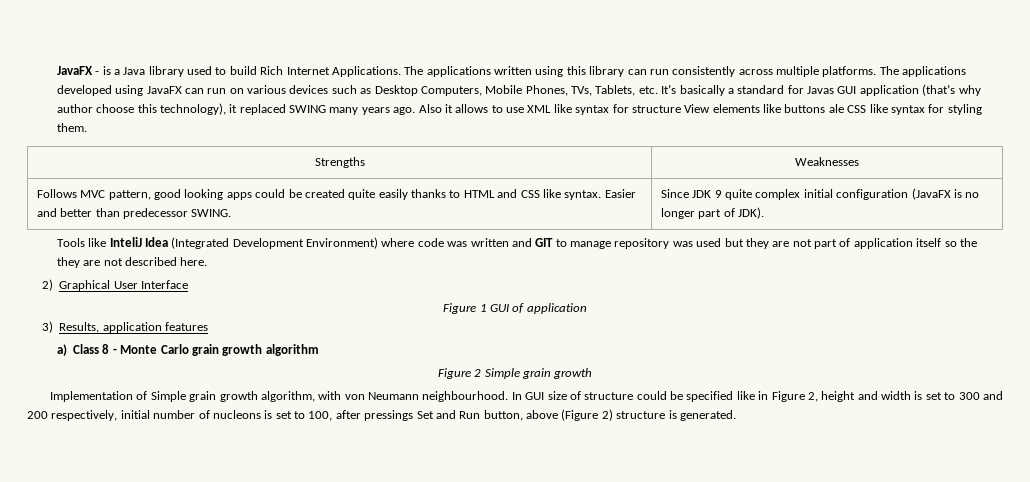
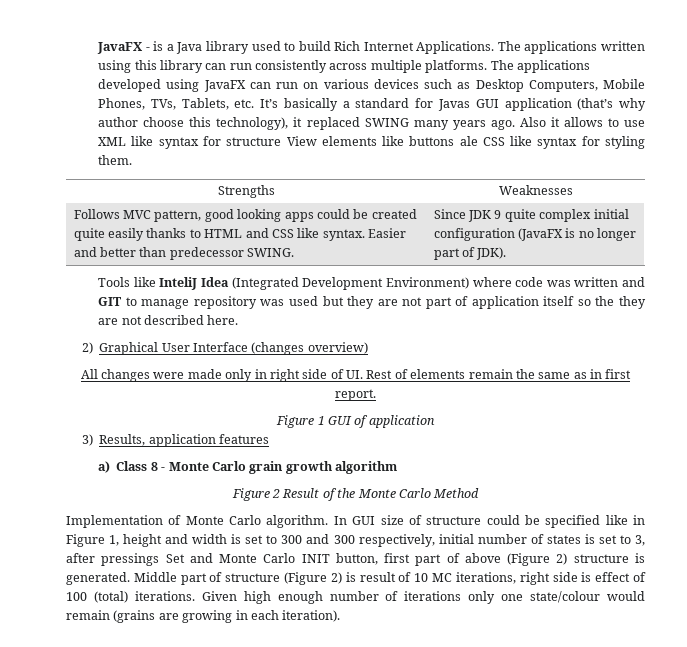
(188, 284) none -> [251,342,368,355] [80,369,632,382] [335,389,376,401] (changes overview) // All changes were made only in right side of UI. Rest of elements remain the same as in first report.
[484,368,593,379] [50,391,509,402] Simple grain growth // Implementation of Simple grain growth algorithm, with von Neumann neighbourhood. -> [282,488,480,501] [66,515,329,528] Result of the Monte Carlo Method // Implementation of Monte Carlo algorithm.
[807,392,818,402] 2, -> [109,535,120,546] 1,
[27,411,48,419] 200 -> [333,535,355,544] 300
[212,410,333,421] nucleons is set to 100, -> [546,534,645,546] states is set to 3,
[459,410,523,421] Run button, -> [219,553,460,566] Monte Carlo INIT button, first part of
(736, 415) none -> [133,572,646,585] [66,591,645,604] [66,610,341,623] Middle part of structure (Figure 2) is result of 10 MC iterations, right side is effect of 100 (total) iterations. Given high enough number of iterations only one state/colour would remain (grains are growing in each iteration).

